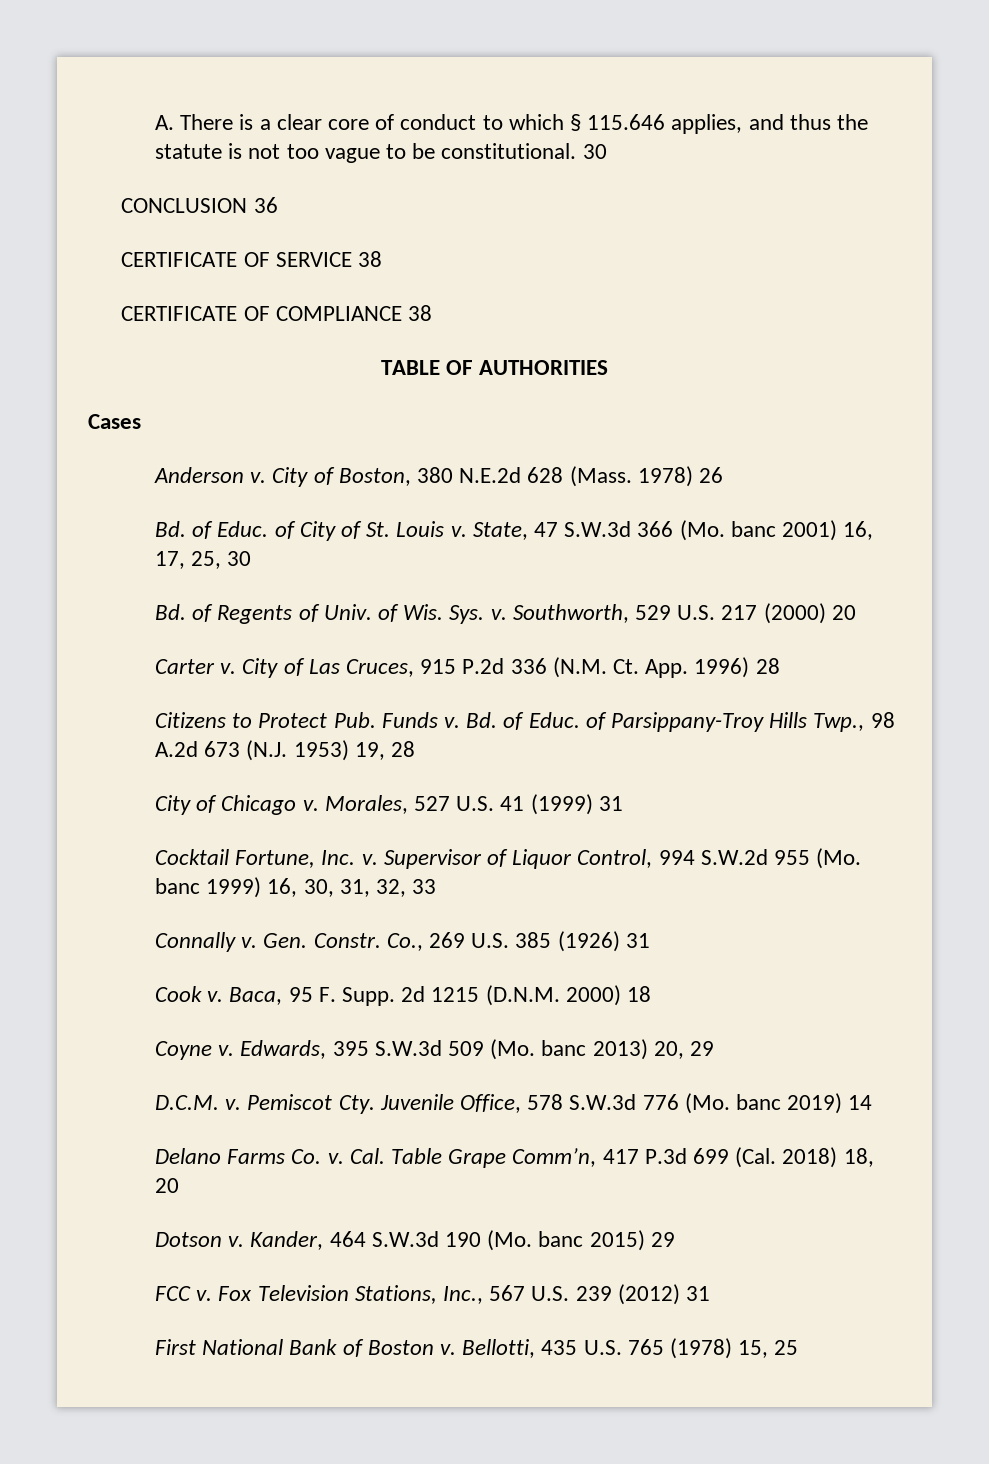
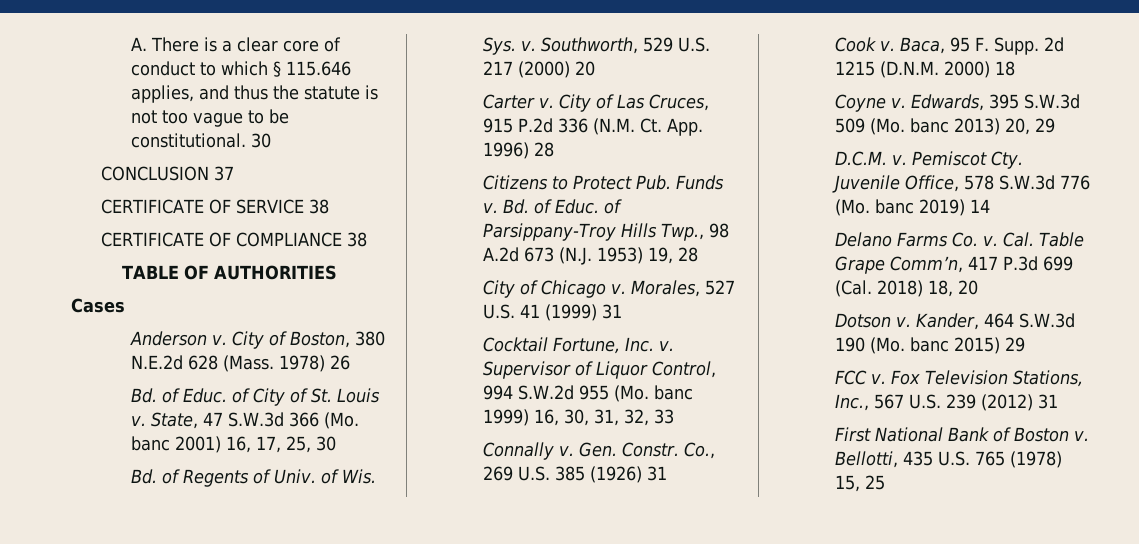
[253,197,278,213] 36 -> [214,166,235,181] 37

